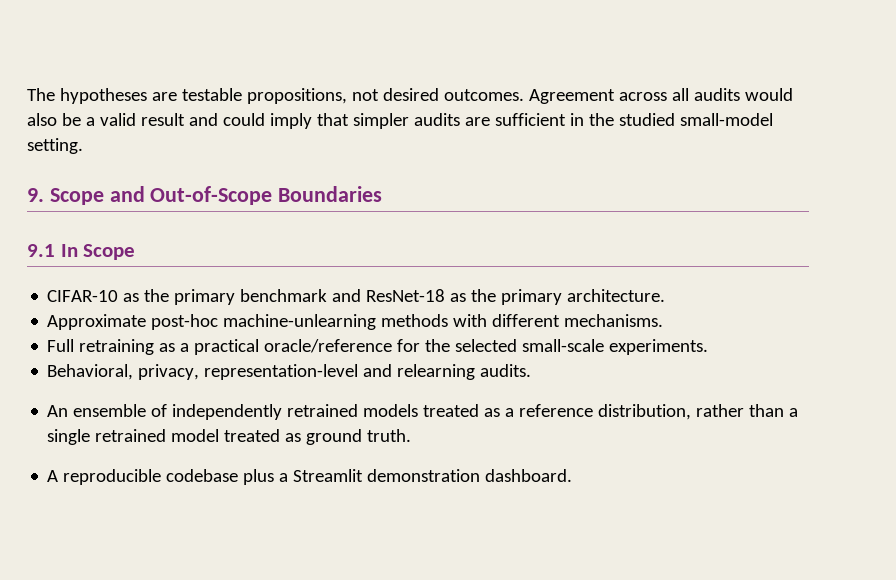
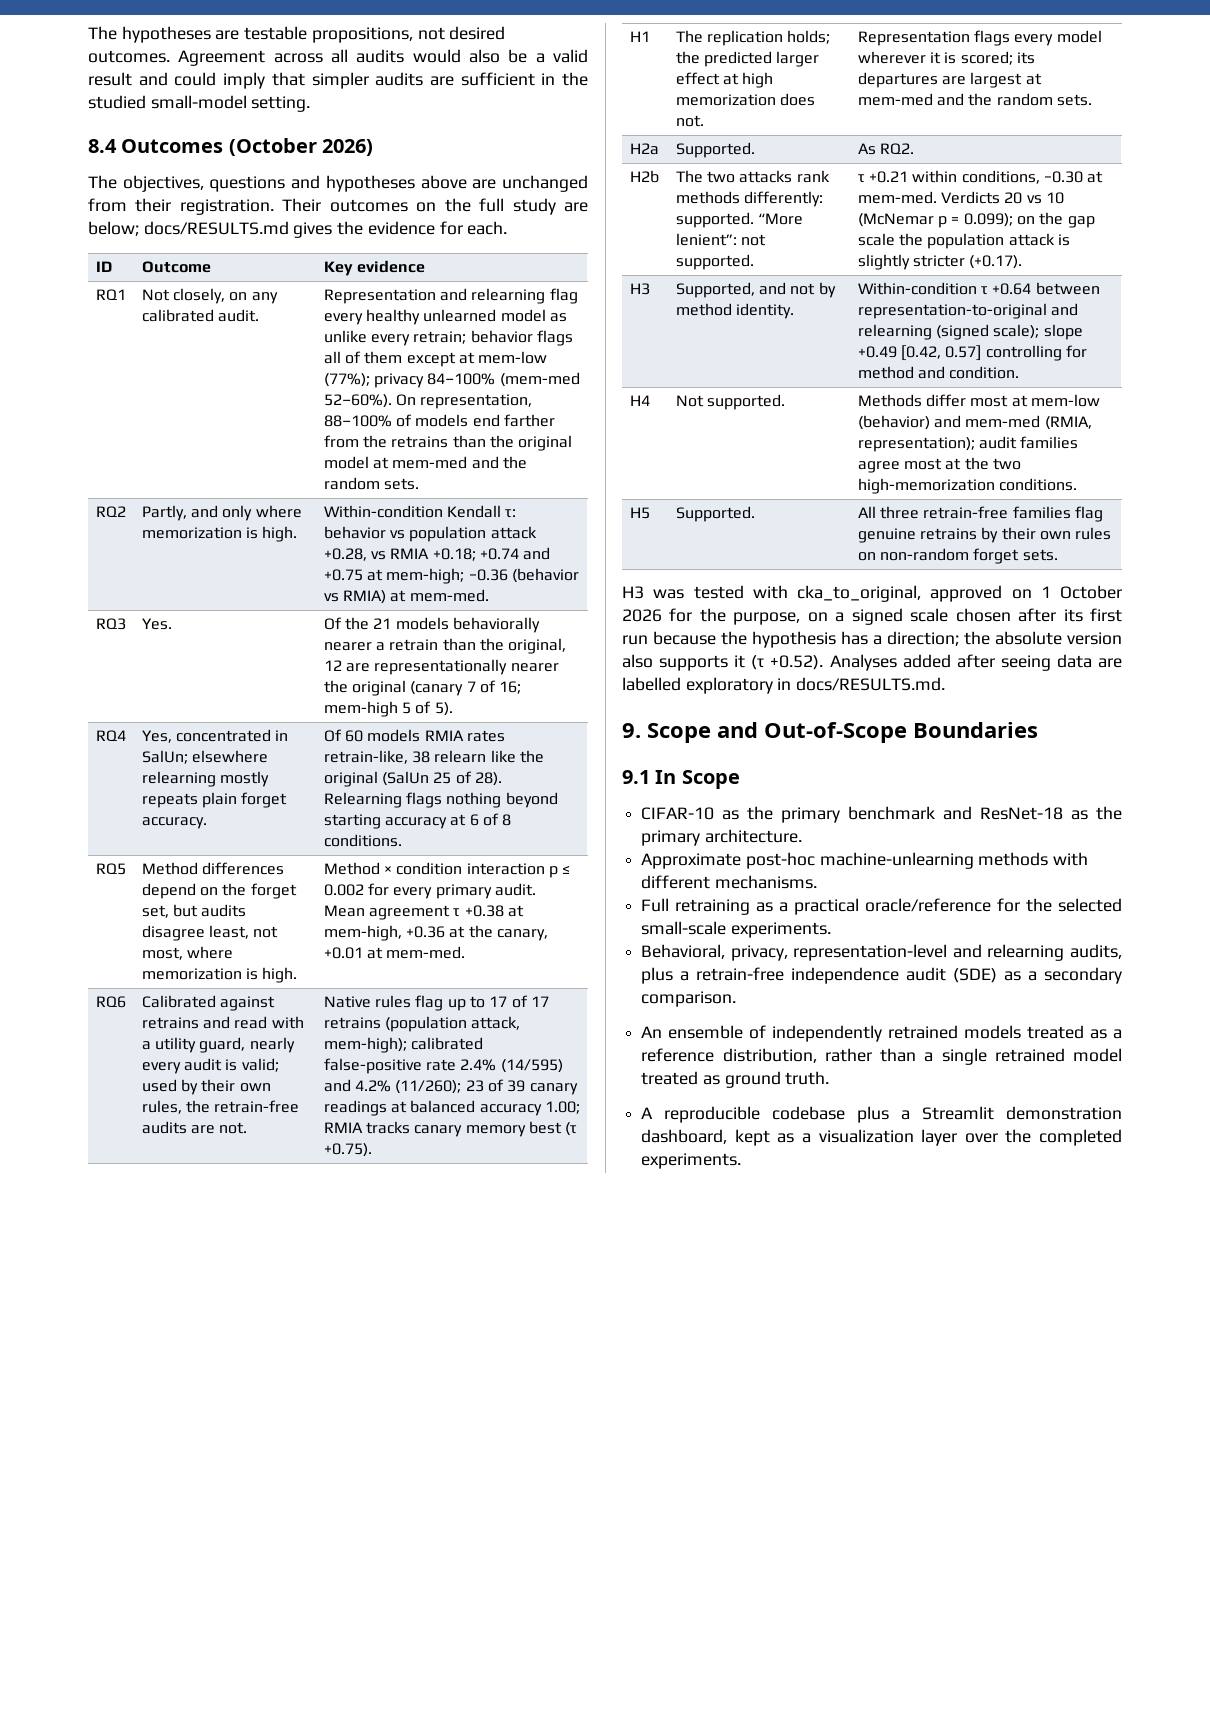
(83, 146) none -> [88,138,374,156] [88,175,588,192] [88,198,589,215] [88,221,508,238] [95,261,112,272] [141,261,211,273] [323,260,426,276] [95,289,126,300] [141,288,278,304] [141,309,260,322] [323,288,578,304] [323,309,568,325] [323,330,574,346] [323,351,548,367] [323,372,580,388] [323,394,533,409] [323,414,556,427] [323,435,573,451] [323,456,528,469] [323,477,420,490] [95,506,126,517] [141,505,302,521] [141,526,298,542] [323,505,517,518] [323,526,537,542] [323,547,551,561] [323,568,580,584] [323,589,489,604] [95,618,126,630] [141,618,172,630] [323,617,541,633] [323,638,567,654] [323,659,559,675] [323,680,522,696] [323,701,453,717] [95,730,126,741] [141,729,289,743] [141,750,269,764] [141,771,270,787] [141,792,288,808] [141,817,207,829] [323,729,506,742] [323,750,545,764] [323,771,503,787] [323,792,558,808] [323,813,512,829] [323,834,402,847] [95,863,126,875] [141,862,285,875] [141,883,297,899] [141,904,247,918] [141,925,279,941] [141,946,234,960] [141,967,298,983] [323,862,571,878] [323,883,537,899] [323,905,525,920] [323,925,549,941] [323,946,466,959] [95,996,126,1008] [141,995,276,1011] [141,1016,304,1029] [141,1037,295,1053] [141,1058,279,1074] [141,1079,271,1095] [141,1100,300,1114] [141,1121,248,1134] [323,995,550,1011] [323,1016,521,1032] [323,1037,484,1053] [323,1058,563,1074] [323,1079,578,1095] [323,1100,581,1116] [323,1121,578,1137] [323,1143,372,1157] [629,31,650,42] [675,30,831,46] [675,51,820,67] [675,72,774,88] [675,93,816,106] [675,115,704,127] [857,30,1102,46] [857,51,1036,65] [857,72,1042,88] [857,93,1093,106] [629,143,659,155] [675,142,755,158] [857,143,915,155] [629,170,659,183] [675,170,830,183] [675,191,824,207] [675,212,804,228] [675,233,767,246] [675,254,754,270] [857,170,1104,184] [857,191,1065,204] [857,212,1095,228] [857,233,1071,249] [857,254,1023,270] [629,283,650,295] [675,282,836,298] [675,303,795,319] [857,282,1100,295] [857,303,1079,319] [857,324,1083,340] [857,345,1088,361] [857,366,1020,379] [629,395,650,406] [675,394,786,410] [857,394,1101,407] [857,415,1092,430] [857,436,1079,452] [857,457,1022,473] [857,478,1078,494] [629,507,650,519] [675,506,755,522] [857,506,1104,522] [857,527,1112,543] [857,548,1058,564] [622,585,1122,602] [622,608,1122,625] [622,631,1122,648] [622,654,1122,671] [622,677,946,694] // 8.4 Outcomes (October 2026) // The objectives, questions and hypotheses above are unchanged from their registration. Their outcomes on the full study are below; docs/RESULTS.md gives the evidence for each. // ID | Outcome | Key evidence // RQ1 | Not closely, on any calibrated audit. | Representation and relearning flag every healthy unlearned model as unlike every retrain; behavior flags all of them except at mem-low (77%); privacy 84–100% (mem-med 52–60%). On representation, 88–100% of models end farther from the retrains than the original model at mem-med and the random sets. // RQ2 | Partly, and only where memorization is high. | Within-condition Kendall τ: behavior vs population attack +0.28, vs RMIA +0.18; +0.74 and +0.75 at mem-high; −0.36 (behavior vs RMIA) at mem-med. // RQ3 | Yes. | Of the 21 models behaviorally nearer a retrain than the original, 12 are representationally nearer the original (canary 7 of 16; mem-high 5 of 5). // RQ4 | Yes, concentrated in SalUn; elsewhere relearning mostly repeats plain forget accuracy. | Of 60 models RMIA rates retrain-like, 38 relearn like the original (SalUn 25 of 28). Relearning flags nothing beyond starting accuracy at 6 of 8 conditions. // RQ5 | Method differences depend on the forget set, but audits disagree least, not most, where memorization is high. | Method × condition interaction p ≤ 0.002 for every primary audit. Mean agreement τ +0.38 at mem-high, +0.36 at the canary, +0.01 at mem-med. // RQ6 | Calibrated against retrains and read with a utility guard, nearly every audit is valid; used by their own rules, the retrain-free audits are not. | Native rules flag up to 17 of 17 retrains (population attack, mem-high); calibrated false-positive rate 2.4% (14/595) and 4.2% (11/260); 23 of 39 canary readings at balanced accuracy 1.00; RMIA tracks canary memory best (τ +0.75). // H1 | The replication holds; the predicted larger effect at high memorization does not. | Representation flags every model wherever it is scored; its departures are largest at mem-med and the random sets. // H2a | Supported. | As RQ2. // H2b | The two attacks rank methods differently: supported. “More lenient”: not supported. | τ +0.21 within conditions, −0.30 at mem-med. Verdicts 20 vs 10 (McNemar p = 0.099); on the gap scale the population attack is slightly stricter (+0.17). // H3 | Supported, and not by method identity. | Within-condition τ +0.64 between representation-to-original and relearning (signed scale); slope +0.49 [0.42, 0.57] controlling for method and condition. // H4 | Not supported. | Methods differ most at mem-low (behavior) and mem-med (RMIA, representation); audit families agree most at the two high-memorization conditions. // H5 | Supported. | All three retrain-free families flag genuine retrains by their own rules on non-random forget sets. // H3 was tested with cka_to_original, approved on 1 October 2026 for the purpose, on a signed scale chosen after its first run because the hypothesis has a direction; the absolute version also supports it (τ +0.52). Analyses added after seeing data are labelled exploratory in docs/RESULTS.md.
[480,364,532,377] audits. -> [1070,944,1122,959] [641,967,1122,984] [641,991,737,1007] audits, plus a retrain-free independence audit (SDE) as a secondary comparison.
[485,469,573,482] dashboard. -> [641,1129,1122,1146] [641,1153,742,1169] dashboard, kept as a visualization layer over the completed experiments.

